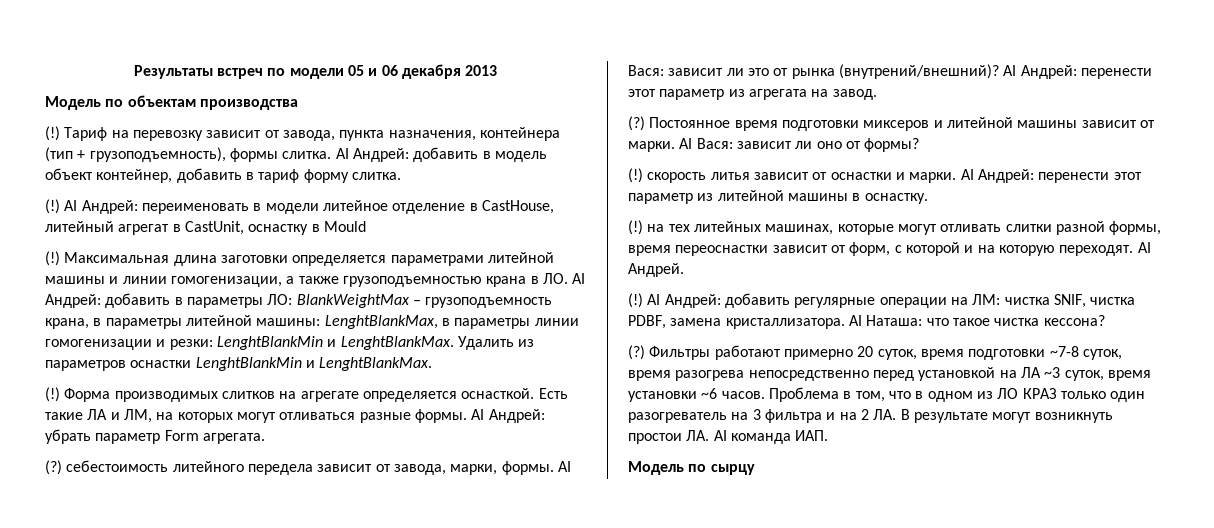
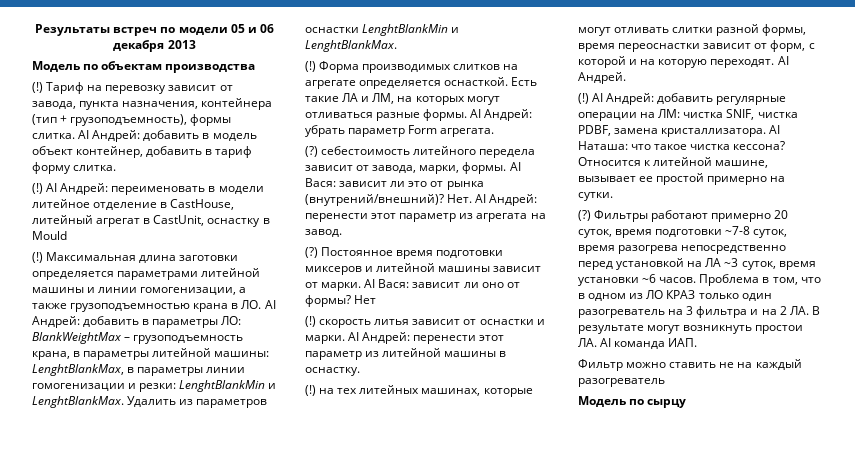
(999, 71) none -> [447,194,473,203] Нет.
(920, 145) none -> [354,295,377,304] Нет
(1105, 320) none -> [578,157,769,168] [578,173,786,185] [578,192,613,201] Относится к литейной машине, вызывает ее простой примерно на сутки.
(829, 435) none -> [578,359,802,371] [578,378,665,387] // Фильтр можно ставить не на каждый разогреватель

